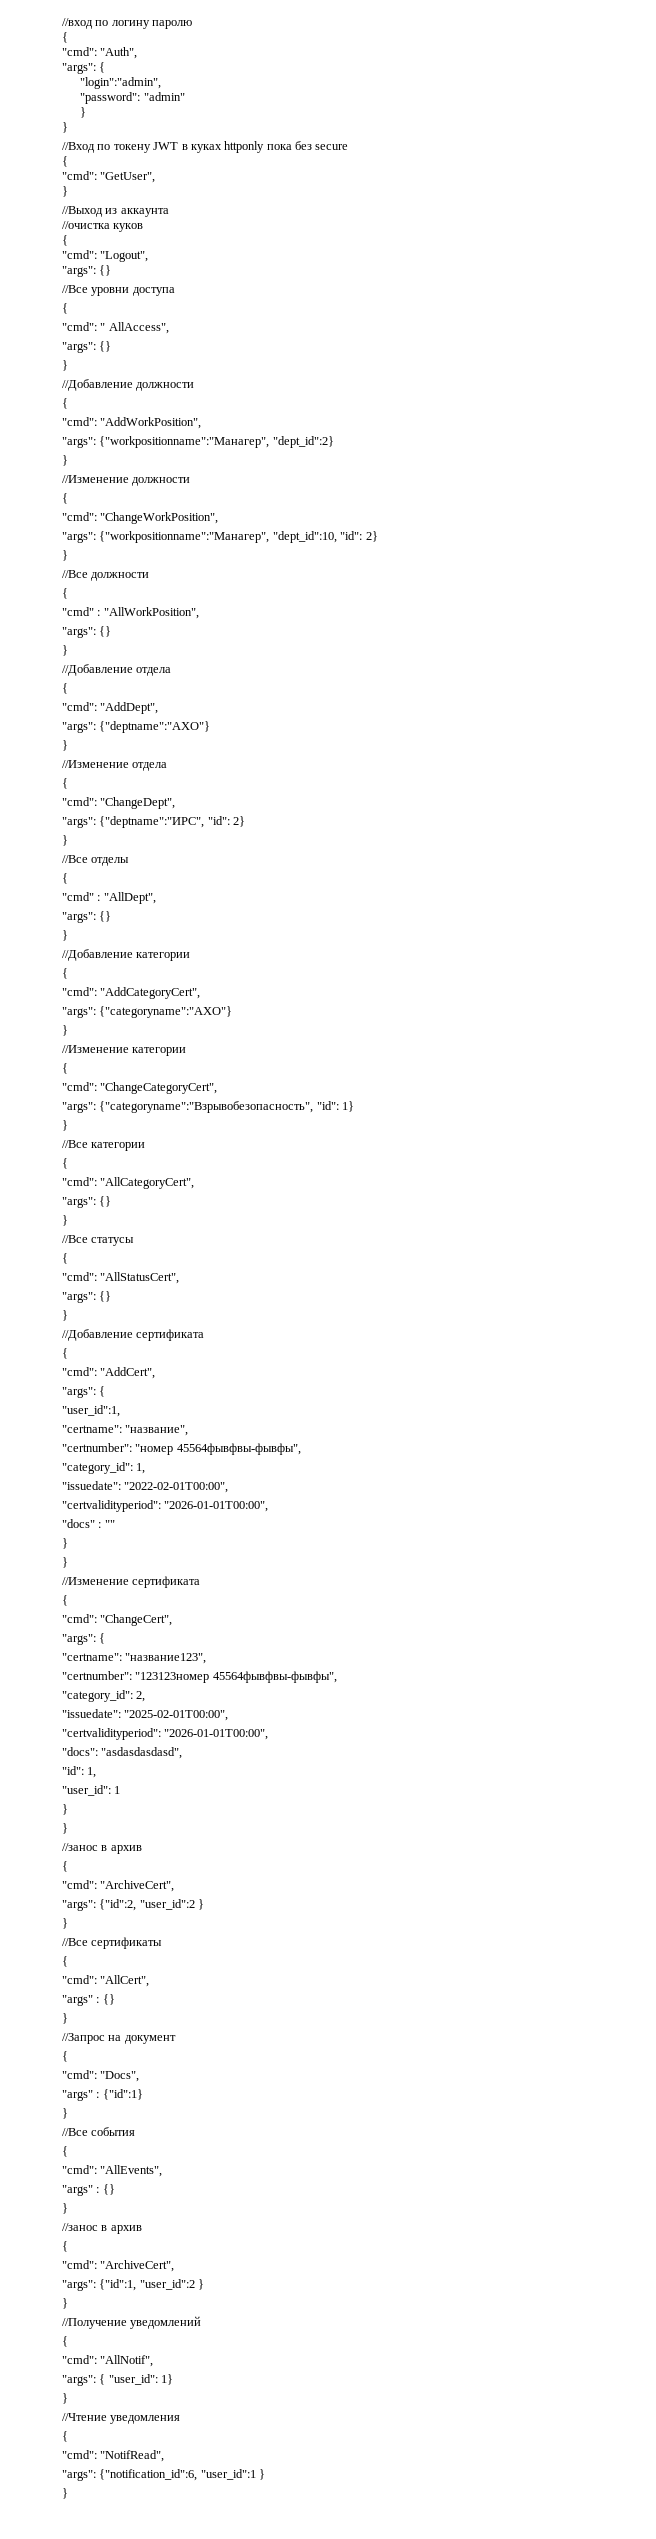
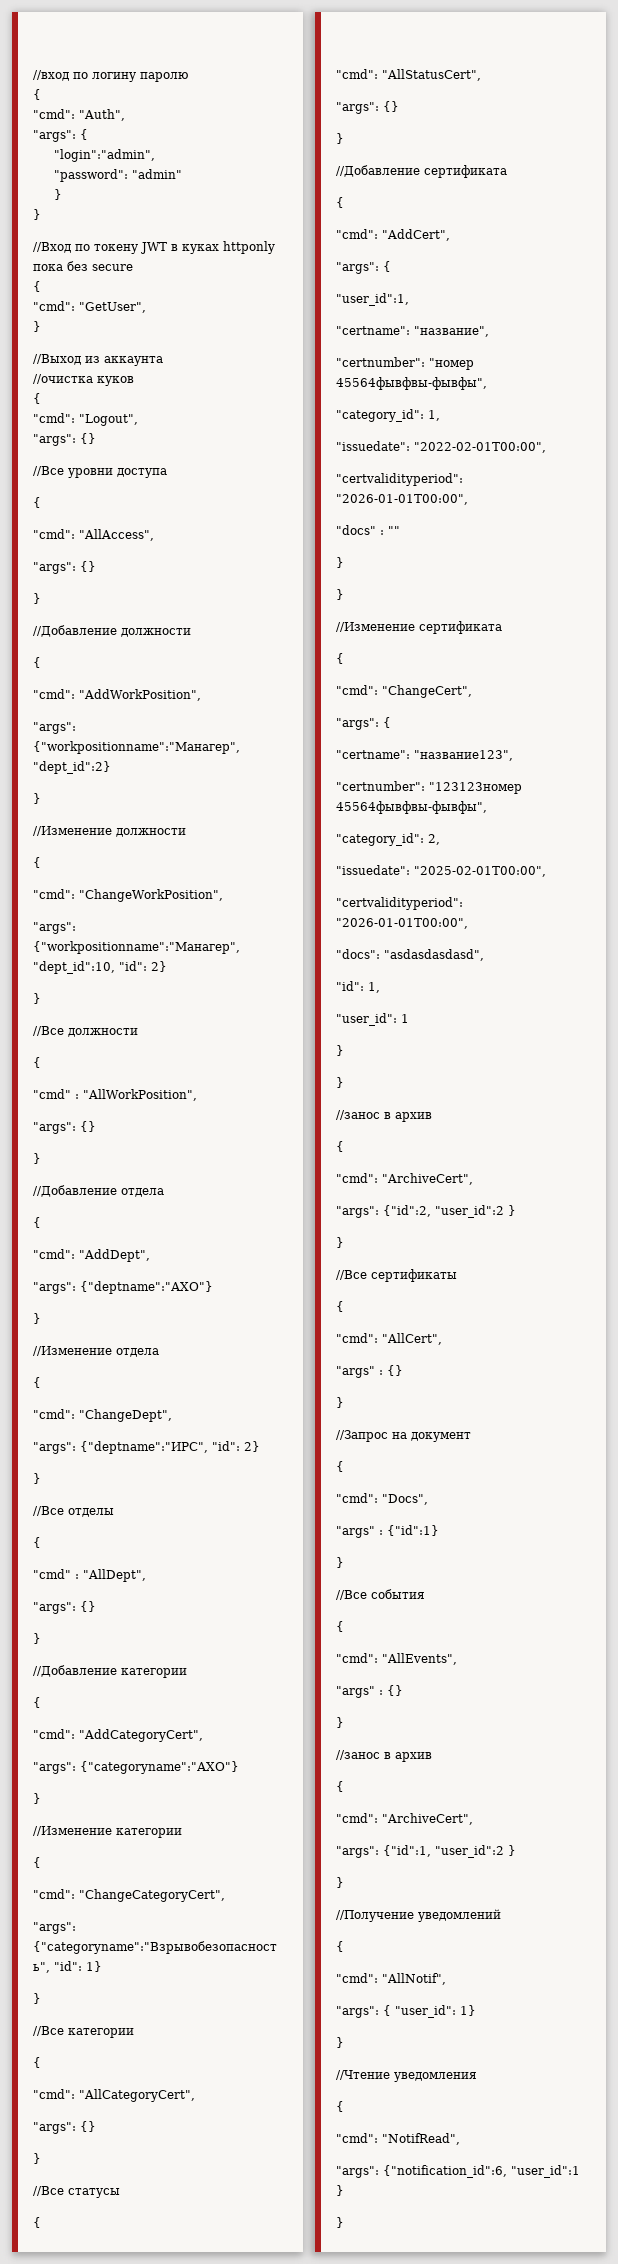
[100,322,169,334] " AllAccess", -> [79,529,154,541] "AllAccess",

